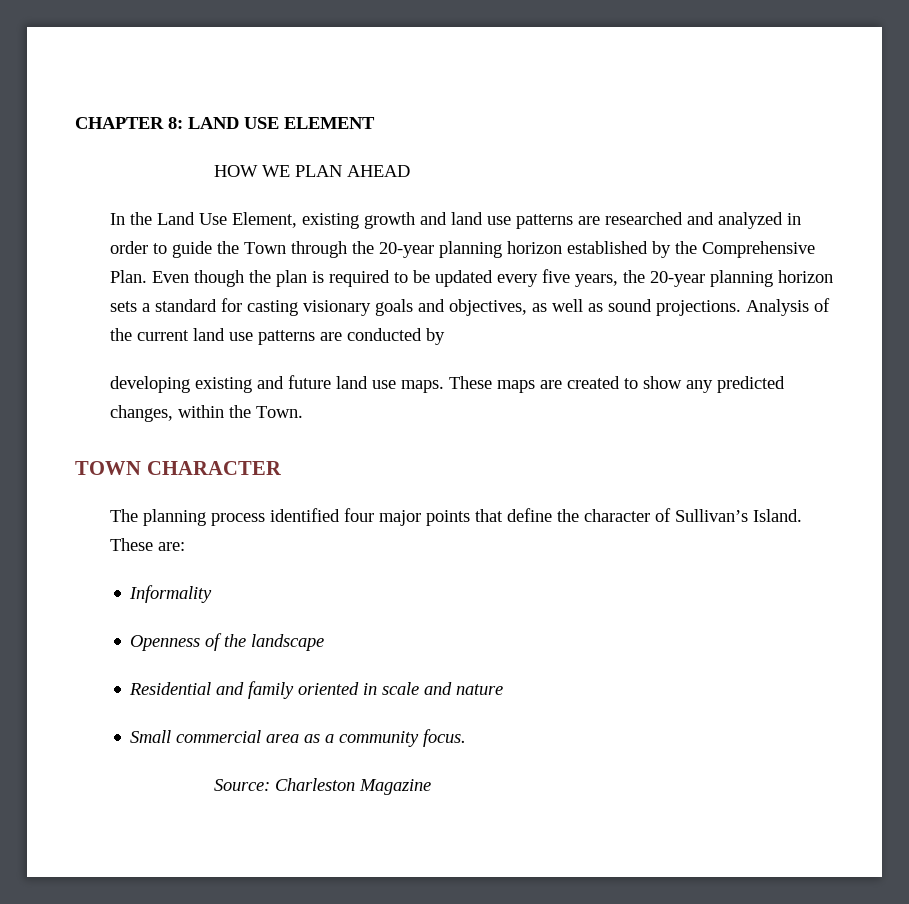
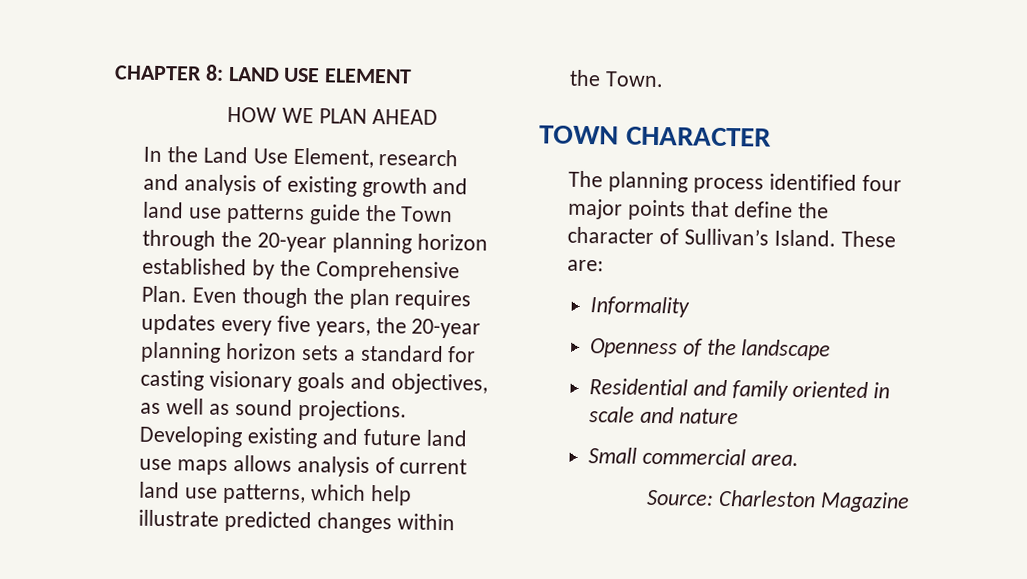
(297, 220) none -> [378,149,459,167] [143,173,283,196] research and analysis of
[577,212,801,229] [109,241,167,254] are researched and analyzed in order to -> (306, 214) none
[311,270,493,287] is required to be updated -> [394,289,472,311] [141,313,217,335] requires updates
[745,298,830,316] [109,328,445,345] [109,376,190,393] Analysis of the current land use patterns are conducted by // developing -> [139,425,244,448] Developing
[400,376,785,393] [109,405,173,422] maps. These maps are created to show any predicted changes, -> [177,455,468,477] [139,481,412,506] [138,509,393,534] maps allows analysis of current land use patterns, which help illustrate predicted changes
[266,729,467,747] area as a community focus. -> [750,454,799,467] area.

